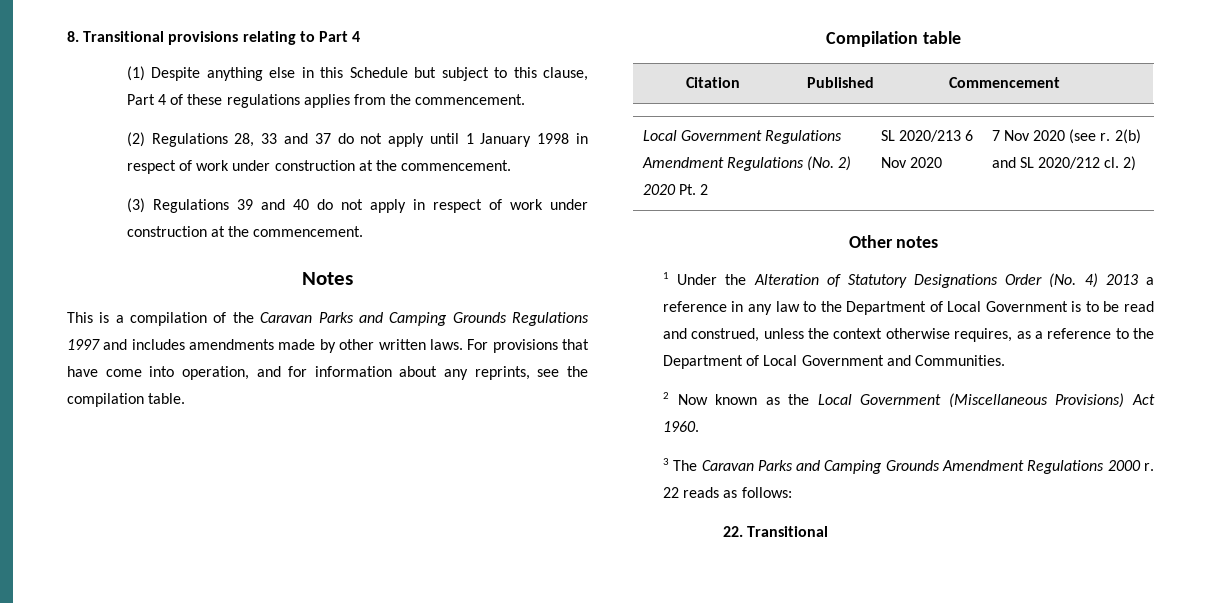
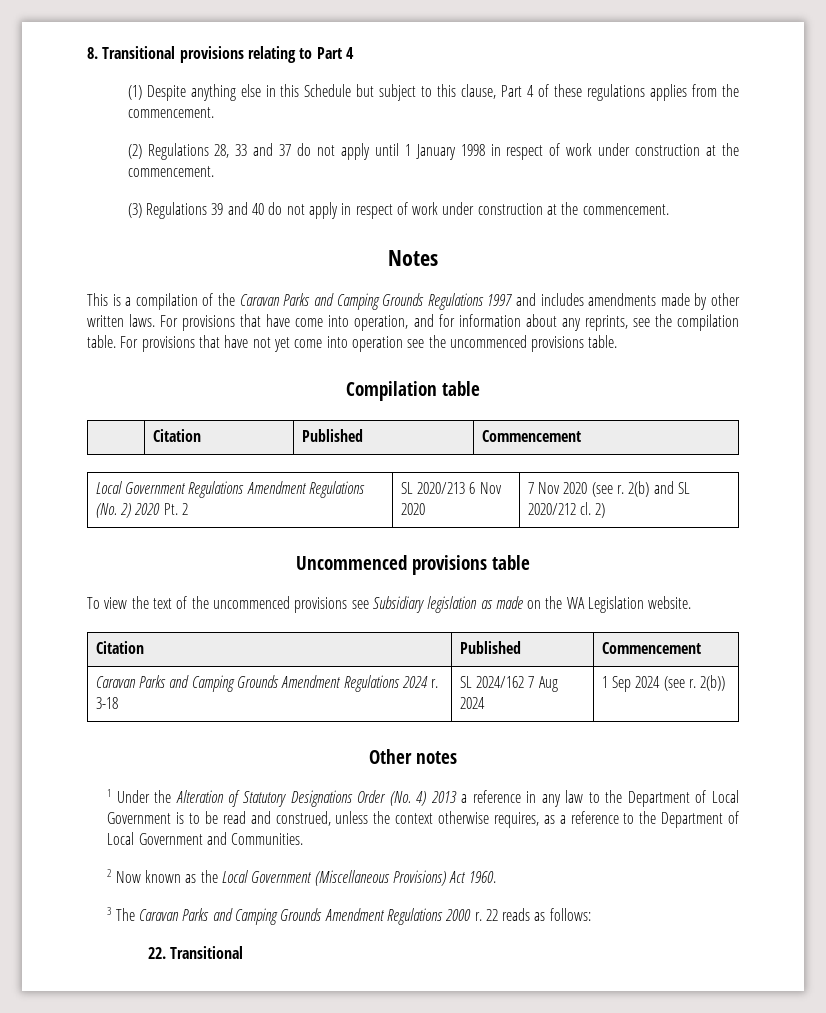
(186, 398) none -> [120,335,618,352] For provisions that have not yet come into operation see the uncommenced provisions table.
(1137, 163) none -> [296,555,530,575] [87,596,692,613] [95,641,144,654] [459,641,521,654] [601,642,701,654] [95,675,439,692] [95,697,118,709] [459,676,558,692] [459,697,485,709] [601,675,726,692] // Uncommenced provisions table // To view the text of the uncommenced provisions see Subsidiary legislation as made on the WA Legislation website. // Citation | Published | Commencement // Caravan Parks and Camping Grounds Amendment Regulations 2024 r. 3-18 | SL 2024/162 7 Aug 2024 | 1 Sep 2024 (see r. 2(b))

